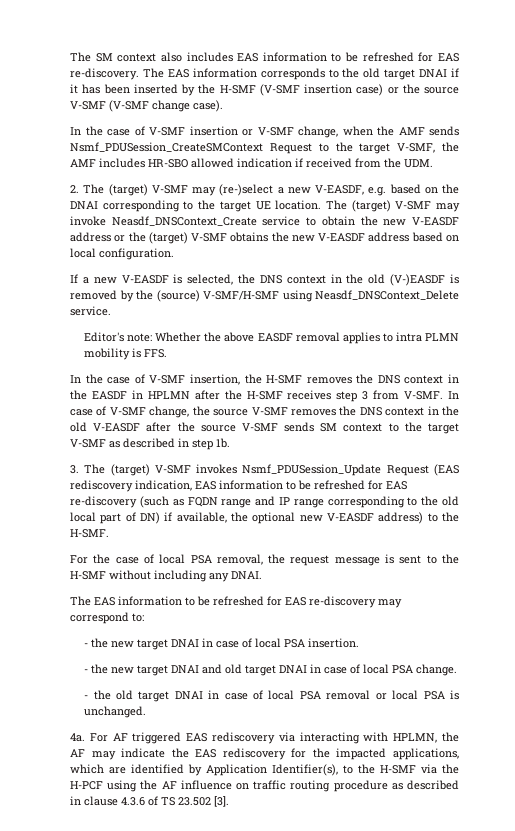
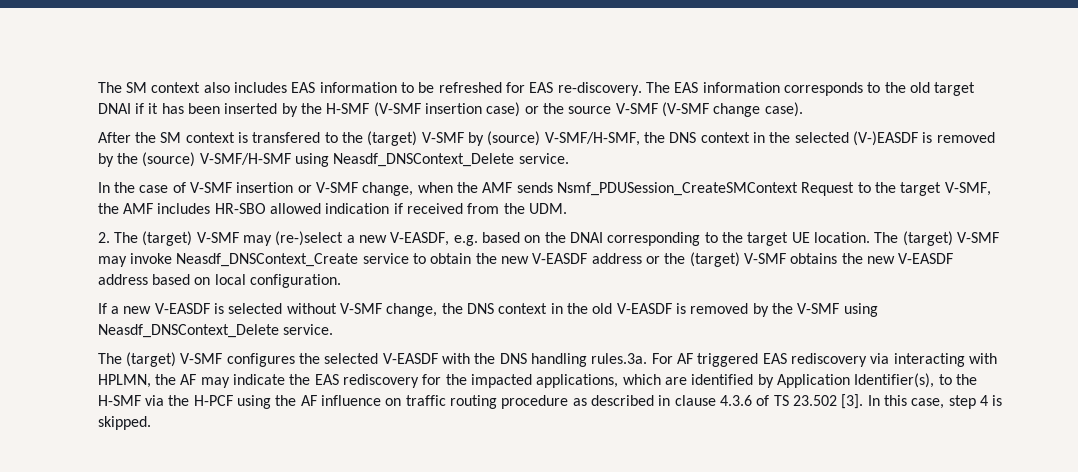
(224, 106) none -> [97,131,995,146] [97,152,569,167] // After the SM context is transfered to the (target) V-SMF by (source) V-SMF/H-SMF, the DNS context in the selected (V-)EASDF is removed by the (source) V-SMF/H-SMF using Neasdf_DNSContext_Delete service.
[187,274,459,286] [70,290,459,302] [70,306,112,316] [84,332,459,344] [84,348,168,360] [70,374,459,385] [70,390,459,402] [70,406,336,418] selected, the DNS context in the old (V-)EASDF is removed by the (source) V-SMF/H-SMF using Neasdf_DNSContext_Delete service. // Editor's note: Whether the above EASDF removal applies to intra PLMN mobility is FFS. // In the case of V-SMF insertion, the H-SMF removes the DNS context in the EASDF in HPLMN after the H-SMF receives step 3 from V-SMF. In case of V-SMF change, the source V-SMF removes -> [228,303,438,317] selected without V-SMF change,
[146,422,459,434] [70,438,231,450] [70,464,459,476] [70,480,408,492] [70,496,459,508] [70,512,459,524] [70,529,110,538] [70,554,460,566] [70,570,263,582] [70,596,403,608] [70,612,145,624] [84,638,360,650] [84,664,458,676] [84,690,460,702] [84,706,147,718] [70,733,86,742] after the source V-SMF sends SM context to the target V-SMF as described in step 1b. // 3. The (target) V-SMF invokes Nsmf_PDUSession_Update Request (EAS rediscovery indication, EAS information to be refreshed for EAS re-discovery (such as FQDN range and IP range corresponding to the old local part of DN) if available, the optional new V-EASDF address) to the H-SMF. // For the case of local PSA removal, the request message is sent to the H-SMF without including any DNAI. // The EAS information to be refreshed for EAS re-discovery may correspond to: // - the new target DNAI in case of local PSA insertion. // - the new target DNAI and old target DNAI in case of local PSA change. // - the old target DNAI in case of local PSA removal or local PSA is unchanged. // 4a. -> [675,303,878,317] [97,324,334,338] [97,352,648,367] is removed by the V-SMF using Neasdf_DNSContext_Delete service. // The (target) V-SMF configures the selected V-EASDF with the DNS handling rules.3a.
(230, 801) none -> [867,395,1003,409] [97,416,151,430] In this case, step 4 is skipped.

